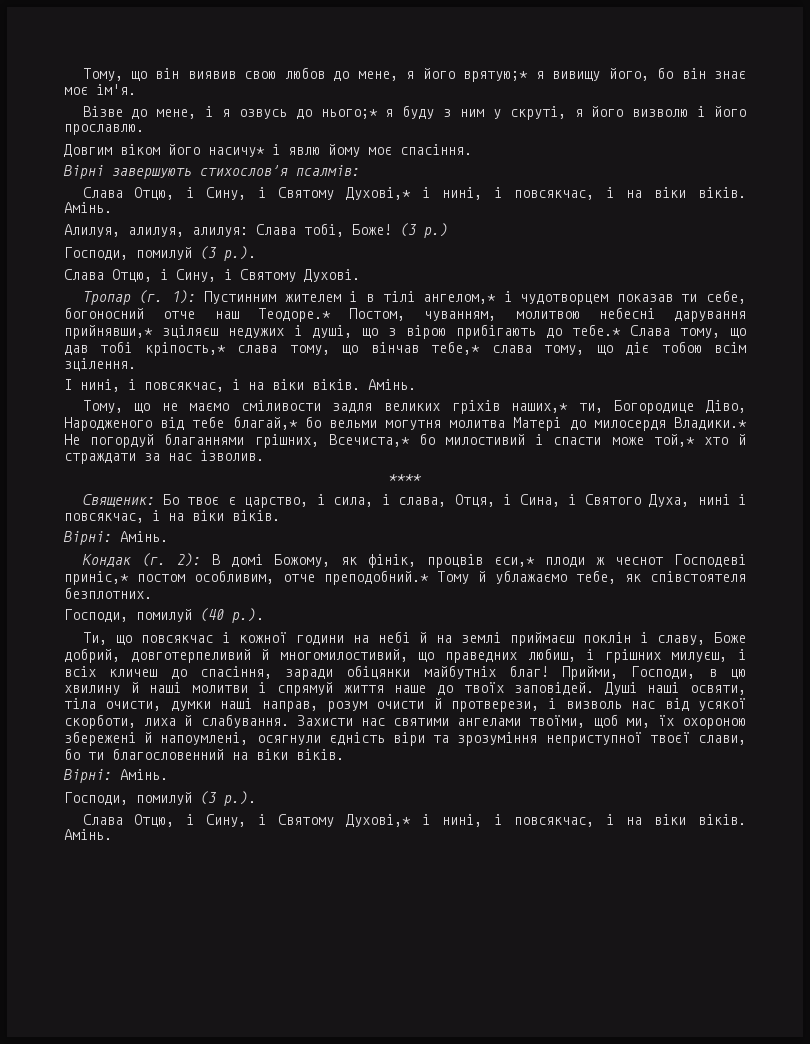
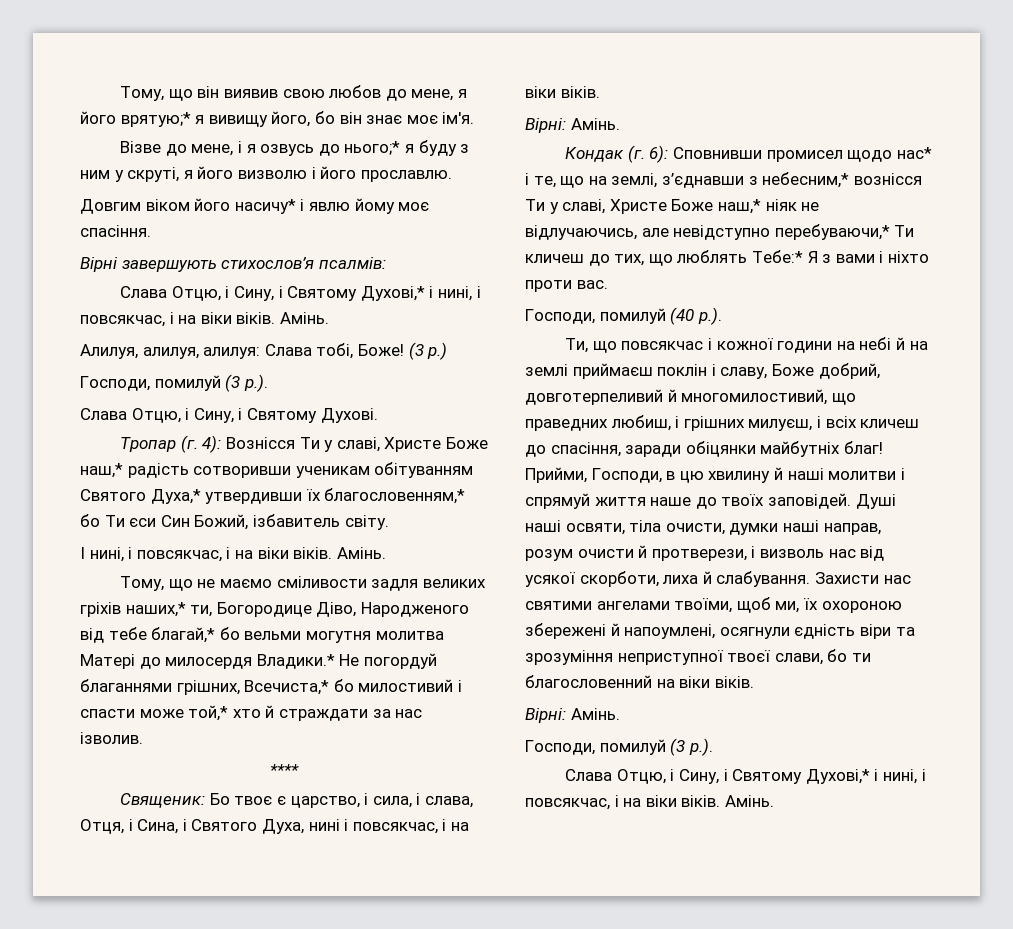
[171,290,746,305] [64,307,746,322] [64,324,746,339] [64,341,746,356] [64,358,136,371] 1): Пустинним жителем і в тілі ангелом,* і чудотворцем показав ти себе, богоносний отче наш Теодоре.* Постом, чуванням, молитвою небесні дарування прийнявши,* зціляєш недужих і душі, що з вірою прибігають до тебе.* Слава тому, що дав тобі кріпость,* слава тому, що вінчав тебе,* слава тому, що діє тобою всім зцілення. -> [202,435,488,453] [80,462,474,478] [80,488,466,504] [80,514,389,530] 4): Вознісся Ти у славі, Христе Боже наш,* радість сотворивши ученикам обітуванням Святого Духа,* утвердивши їх благословенням,* бо Ти єси Син Божий, ізбавитель світу.
[176,553,746,568] [64,570,746,585] [64,587,152,599] 2): В домі Божому, як фінік, процвів єси,* плоди ж чеснот Господеві приніс,* постом особливим, отче преподобний.* Тому й ублажаємо тебе, як співстоятеля безплотних. -> [649,145,932,163] [525,172,922,188] [525,199,820,214] [525,224,915,240] [525,250,929,266] [525,280,608,292] 6): Сповнивши промисел щодо нас* і те, що на землі, з’єднавши з небесним,* вознісся Ти у славі, Христе Боже наш,* ніяк не відлучаючись, але невідступно перебуваючи,* Ти кличеш до тих, що люблять Тебе:* Я з вами і ніхто проти вас.

